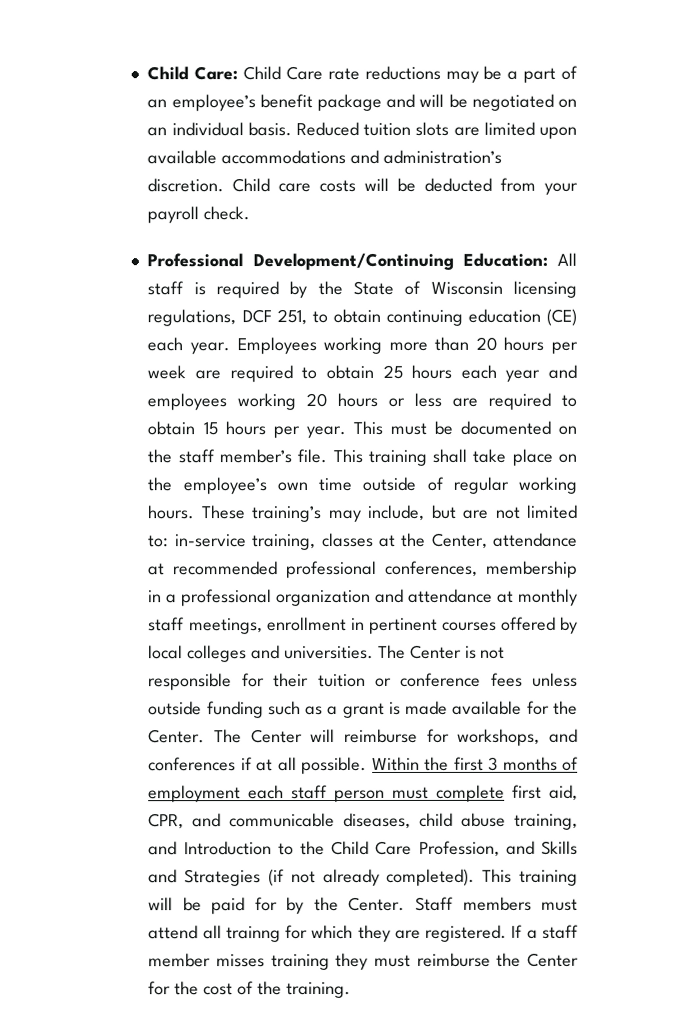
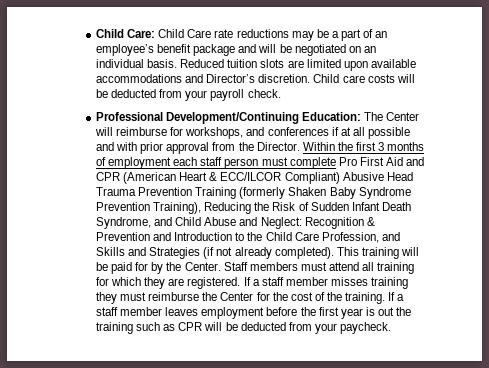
[383,149,503,164] administration’s -> [206,74,256,83] Director’s
[557,252,577,266] [147,280,577,299] [147,308,577,327] [147,336,578,355] [147,364,577,383] [147,392,577,411] [147,420,577,439] [147,448,577,466] [147,476,577,495] [147,504,578,523] [148,532,579,551] [148,560,578,579] [148,588,578,607] [148,616,579,635] [148,644,506,663] [148,672,579,691] [148,700,579,719] [148,729,206,744] All staff is required by the State of Wisconsin licensing regulations, DCF 251, to obtain continuing education (CE) each year. Employees working more than 20 hours per week are required to obtain 25 hours each year and employees working 20 hours or less are required to obtain 15 hours per year. This must be documented on the staff member’s file. This training shall take place on the employee’s own time outside of regular working hours. These training’s may include, but are not limited to: in-service training, classes at the Center, attendance at recommended professional conferences, membership in a professional organization and attendance at monthly staff meetings, enrollment in pertinent courses offered by local colleges and universities. The Center is not responsible for their tuition or conference fees unless outside funding such as a grant is made available for the Center. -> (362, 116) none
[301,756,368,775] possible. -> [367,127,410,139] [96,142,300,154] possible and with prior approval from the Director.
[512,784,578,801] [148,812,578,830] first aid, CPR, and communicable diseases, child abuse training, -> [338,157,425,166] [96,172,413,184] [96,187,411,199] [96,202,411,214] [96,217,375,229] [96,232,151,241] Pro First Aid and CPR (American Heart & ECC/ILCOR Compliant) Abusive Head Trauma Prevention Training (formerly Shaken Baby Syndrome Prevention Training), Reducing the Risk of Sudden Infant Death Syndrome, and Child Abuse and Neglect: Recognition & Prevention
[225,926,281,943] trainng -> [377,262,415,274] training
(351, 990) none -> [388,292,405,301] [96,307,412,319] [96,322,391,334] If a staff member leaves employment before the first year is out the training such as CPR will be deducted from your paycheck.

